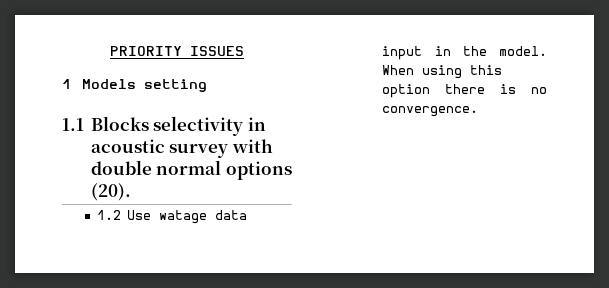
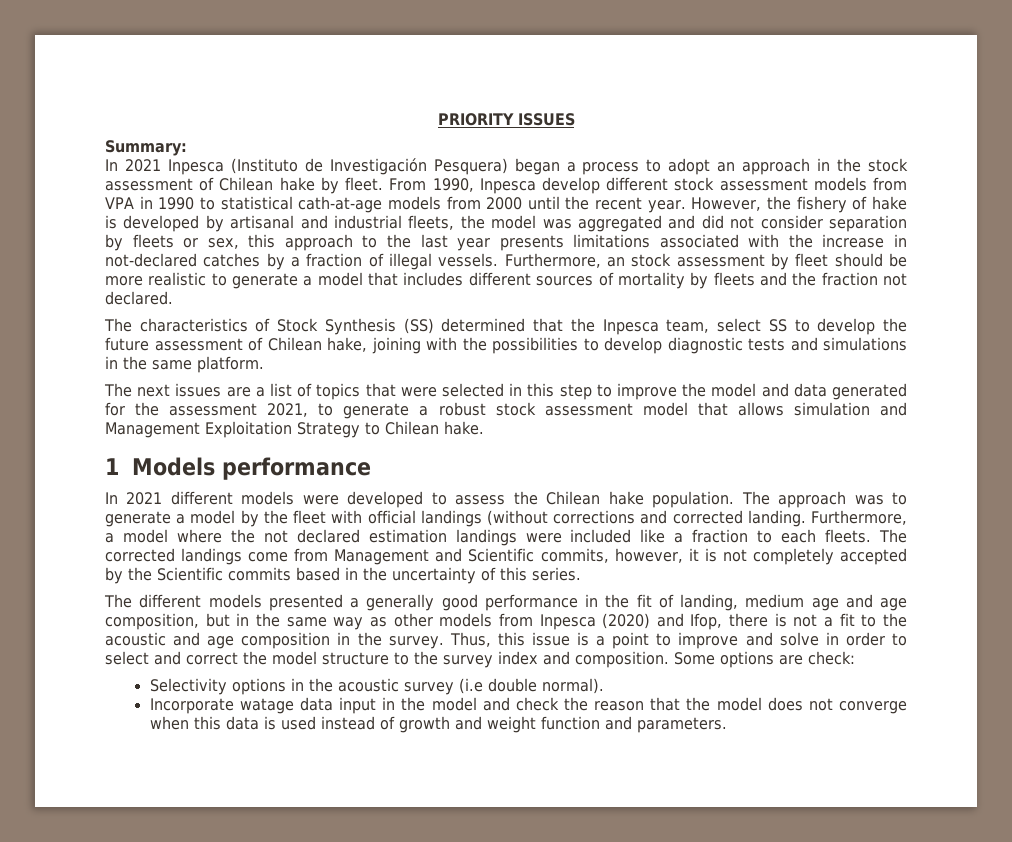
[62,79,208,92] [62,116,266,136] [90,139,273,158] [90,160,292,180] [90,183,131,201] [96,210,152,220] 1 Models setting // 1.1 Blocks selectivity in acoustic survey with double normal options (20). // 1.2 Use -> [105,140,187,156] [105,158,908,175] [105,177,908,194] [105,196,908,213] [105,215,907,232] [105,234,907,251] [105,253,908,270] [105,272,908,289] [105,291,173,305] [104,318,908,335] [105,337,907,354] [105,356,264,373] [104,383,908,400] [105,402,907,419] [105,421,484,438] [105,457,372,480] [105,491,907,508] [105,510,908,527] [105,529,907,546] [105,548,908,565] [105,567,581,584] [104,594,907,611] [105,613,907,630] [105,632,908,649] [105,651,855,668] [149,678,604,695] [149,698,234,714] Summary: // In 2021 Inpesca (Instituto de Investigación Pesquera) began a process to adopt an approach in the stock assessment of Chilean hake by fleet. From 1990, Inpesca develop different stock assessment models from VPA in 1990 to statistical cath-at-age models from 2000 until the recent year. However, the fishery of hake is developed by artisanal and industrial fleets, the model was aggregated and did not consider separation by fleets or sex, this approach to the last year presents limitations associated with the increase in not-declared catches by a fraction of illegal vessels. Furthermore, an stock assessment by fleet should be more realistic to generate a model that includes different sources of mortality by fleets and the fraction not declared. // The characteristics of Stock Synthesis (SS) determined that the Inpesca team, select SS to develop the future assessment of Chilean hake, joining with the possibilities to develop diagnostic tests and simulations in the same platform. // The next issues are a list of topics that were selected in this step to improve the model and data generated for the assessment 2021, to generate a robust stock assessment model that allows simulation and Management Exploitation Strategy to Chilean hake. // 1 Models performance // In 2021 different models were developed to assess the Chilean hake population. The approach was to generate a model by the fleet with official landings (without corrections and corrected landing. Furthermore, a model where the not declared estimation landings were included like a fraction to each fleets. The corrected landings come from Management and Scientific commits, however, it is not completely accepted by the Scientific commits based in the uncertainty of this series. // The different models presented a generally good performance in the fit of landing, medium age and age composition, but in the same way as other models from Inpesca (2020) and Ifop, there is not a fit to the acoustic and age composition in the survey. Thus, this issue is a point to improve and solve in order to select and correct the model structure to the survey index and composition. Some options are check: // Selectivity options in the acoustic survey (i.e double normal). // Incorporate
[499,46,547,56] [382,65,503,79] [382,84,547,98] [382,106,479,117] model. When using this option there is no convergence. -> [431,697,907,714] [149,716,727,733] model and check the reason that the model does not converge when this data is used instead of growth and weight function and parameters.

